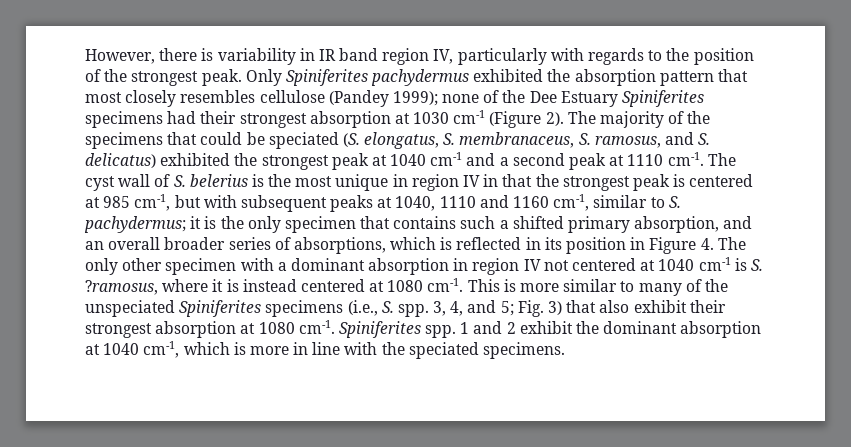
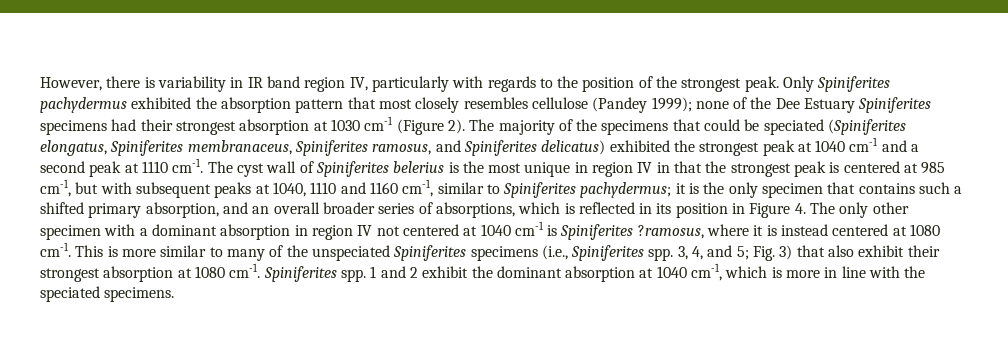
[342,132,591,149] (S. elongatus, S. membranaceus, S. -> [828,119,907,135] [40,140,368,156] (Spiniferites elongatus, Spiniferites membranaceus, Spiniferites
[698,133,711,145] S. -> [463,140,537,156] Spiniferites
[173,175,186,187] S. -> [315,161,389,177] Spiniferites
[668,196,681,208] S. -> [503,182,577,198] Spiniferites
[750,259,763,271] S. -> [560,224,634,240] Spiniferites
[381,301,394,313] S. -> [571,245,645,261] Spiniferites

